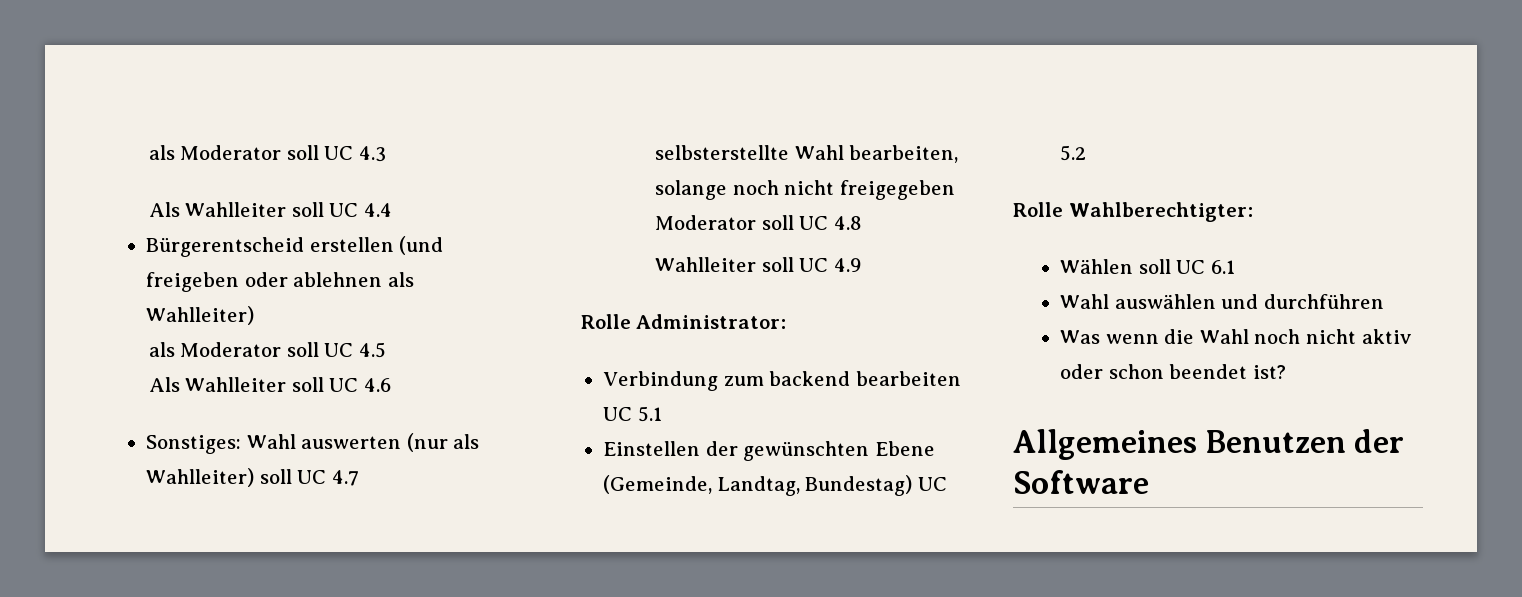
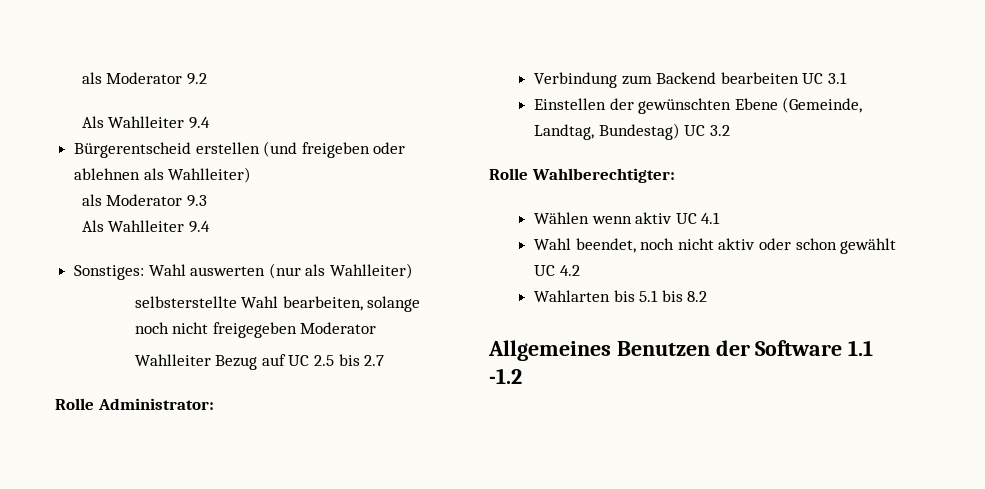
[148,145,386,162] [148,202,392,217] als Moderator soll UC 4.3 // Als Wahlleiter soll UC 4.4 -> [81,72,207,85] [81,116,210,129] als Moderator 9.2 // Als Wahlleiter 9.4
[286,342,386,358] [148,377,391,392] soll UC 4.5 // Als Wahlleiter soll UC 4.6 -> [186,195,207,207] [81,220,210,233] 9.3 // Als Wahlleiter 9.4
[259,469,359,486] soll UC 4.7 -> (414, 271) none
[761,215,862,230] [655,257,862,272] soll UC 4.8 // Wahlleiter soll UC 4.9 -> [134,354,385,370] // Wahlleiter Bezug auf UC 2.5 bis 2.7
[769,371,851,386] backend -> [656,72,717,84] Backend
[637,406,662,422] 5.1 -> [828,72,848,84] 3.1
[1060,145,1087,161] 5.2 -> [709,125,730,136] 3.2
[1138,259,1235,274] [1060,294,1384,309] [1060,329,1249,344] soll UC 6.1 // Wahl auswählen und durchführen // Was wenn die Wahl -> [591,212,721,224] [534,238,636,253] wenn aktiv UC 4.1 // Wahl beendet,
[1169,364,1286,379] beendet ist? -> [840,238,897,254] [534,265,580,276] [534,290,708,302] gewählt UC 4.2 // Wahlarten bis 5.1 bis 8.2
(1149, 482) none -> [848,340,874,356] [489,368,522,384] 1.1 -1.2

